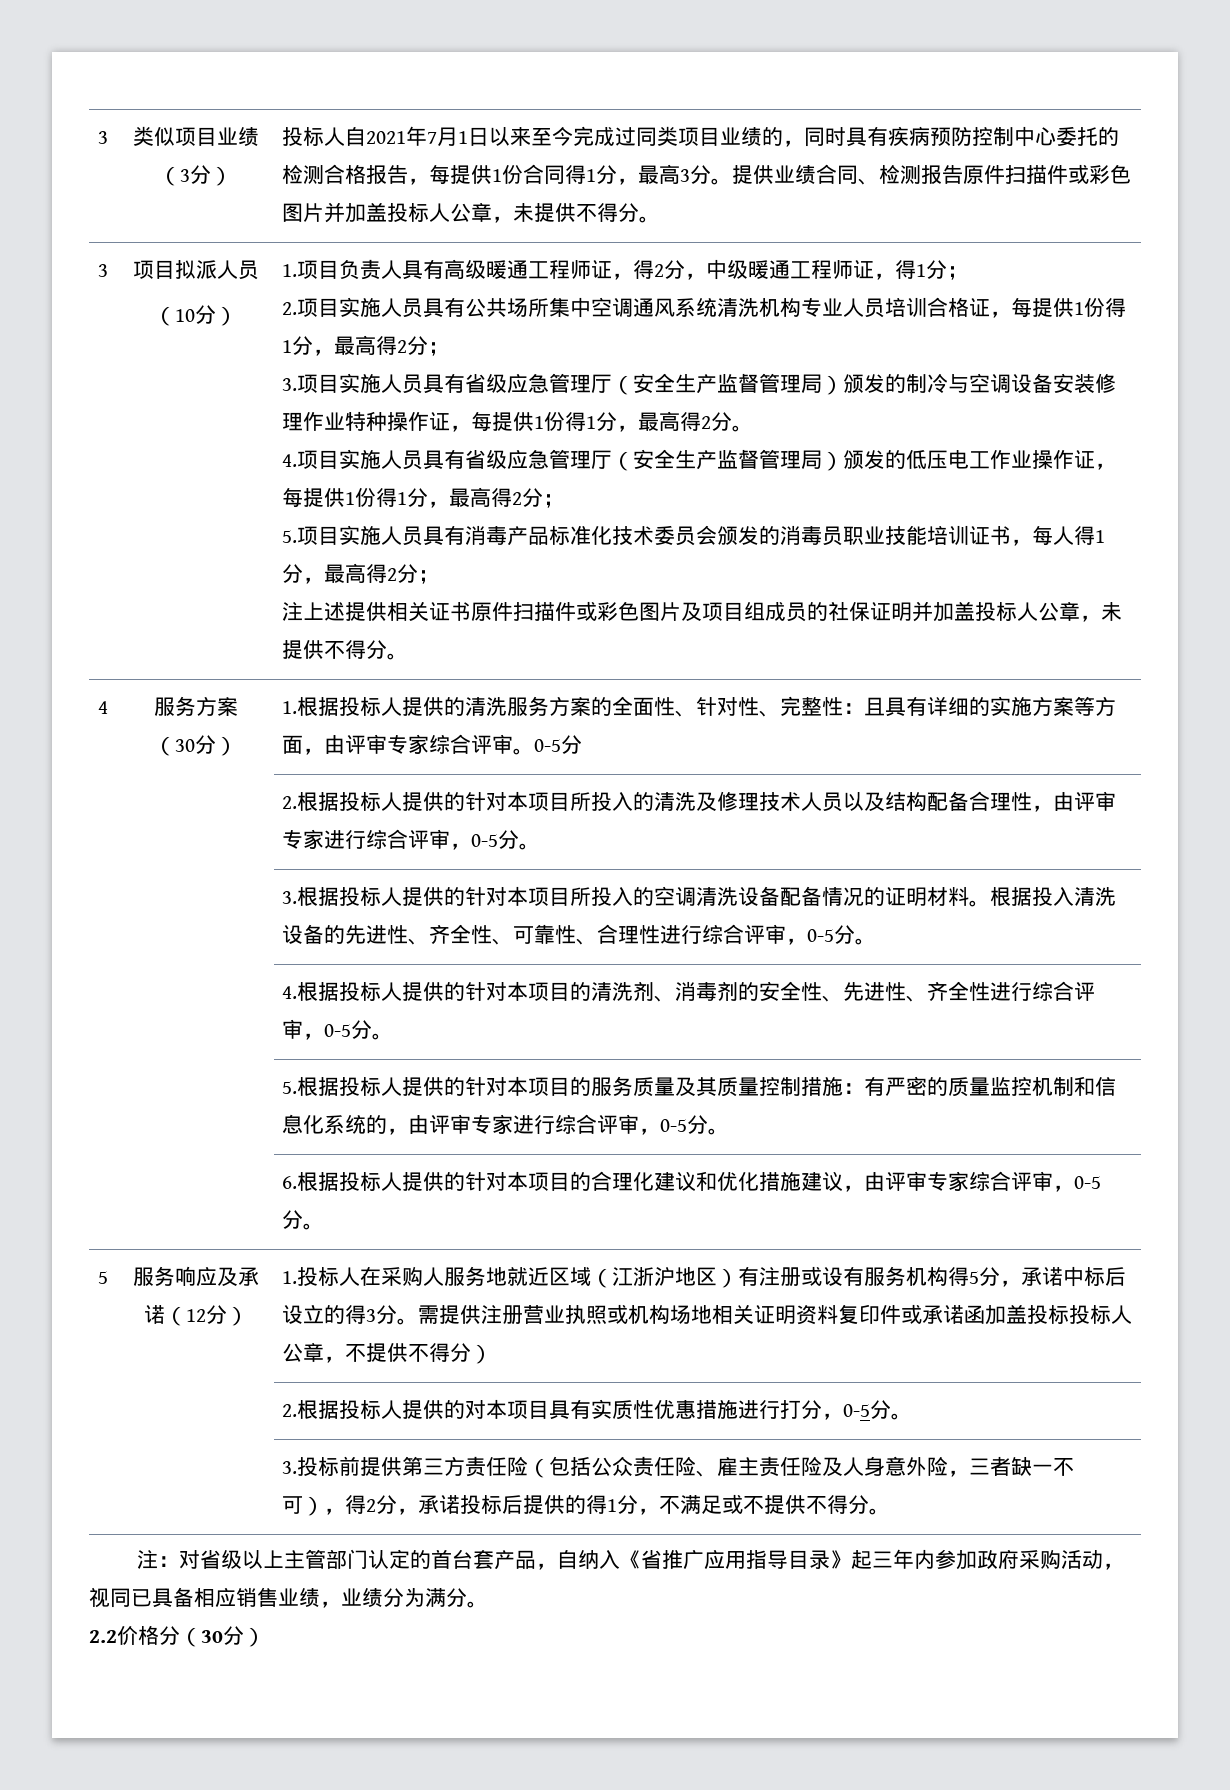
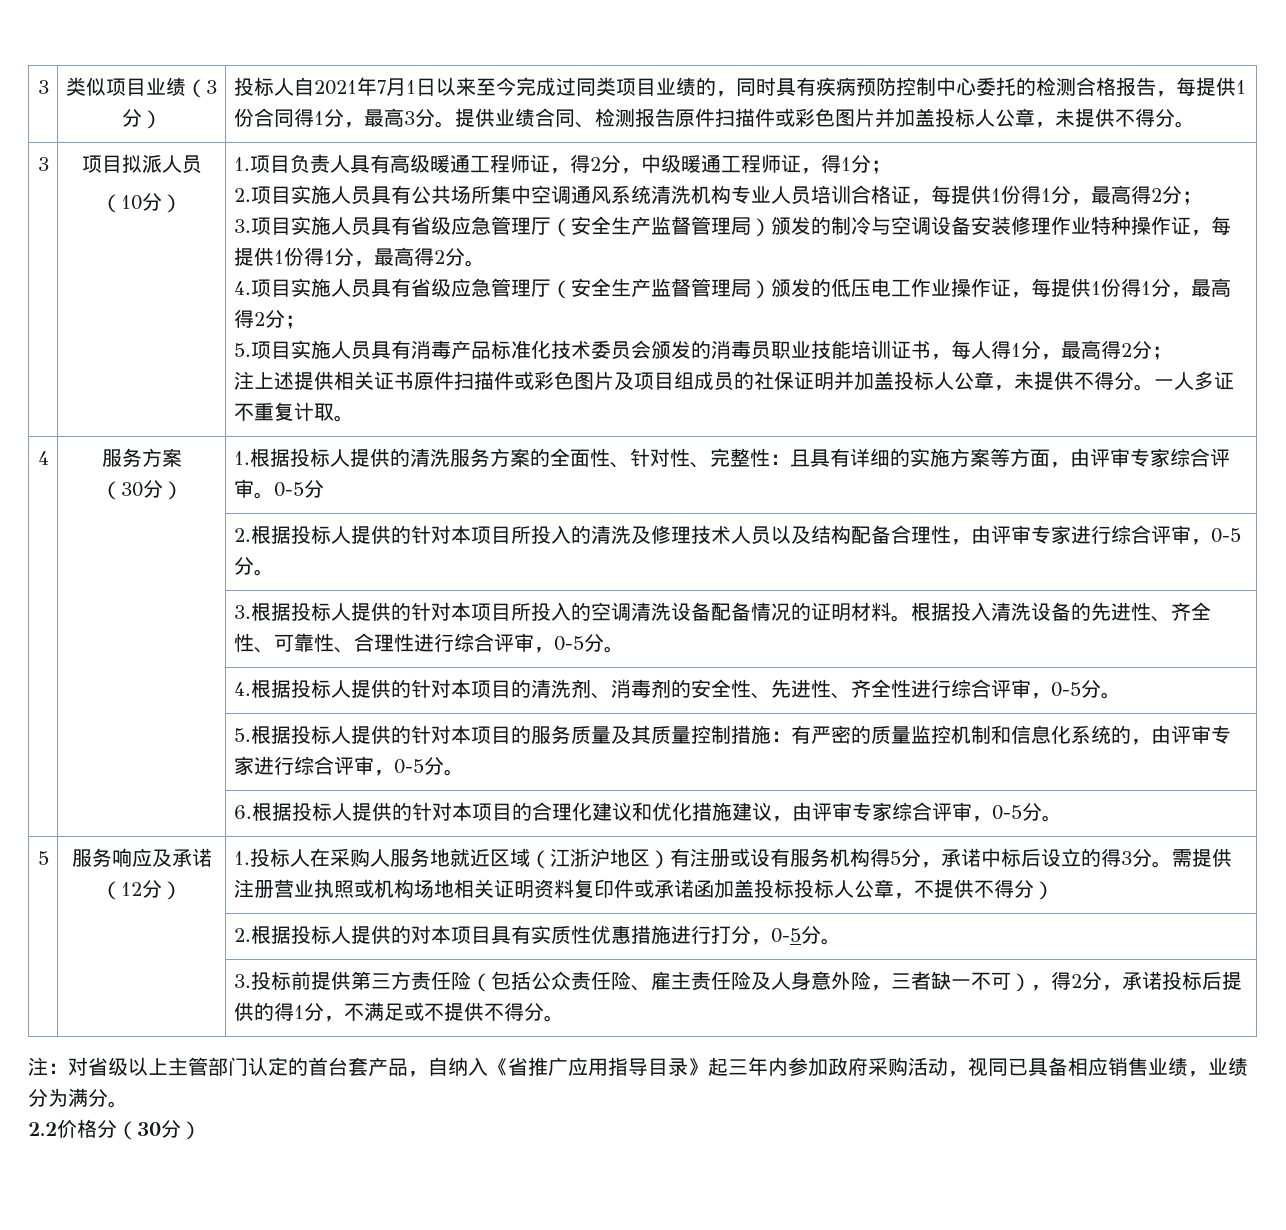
(409, 656) none -> [1153,371,1234,390] [233,402,354,422] 一人多证不重复计取。

